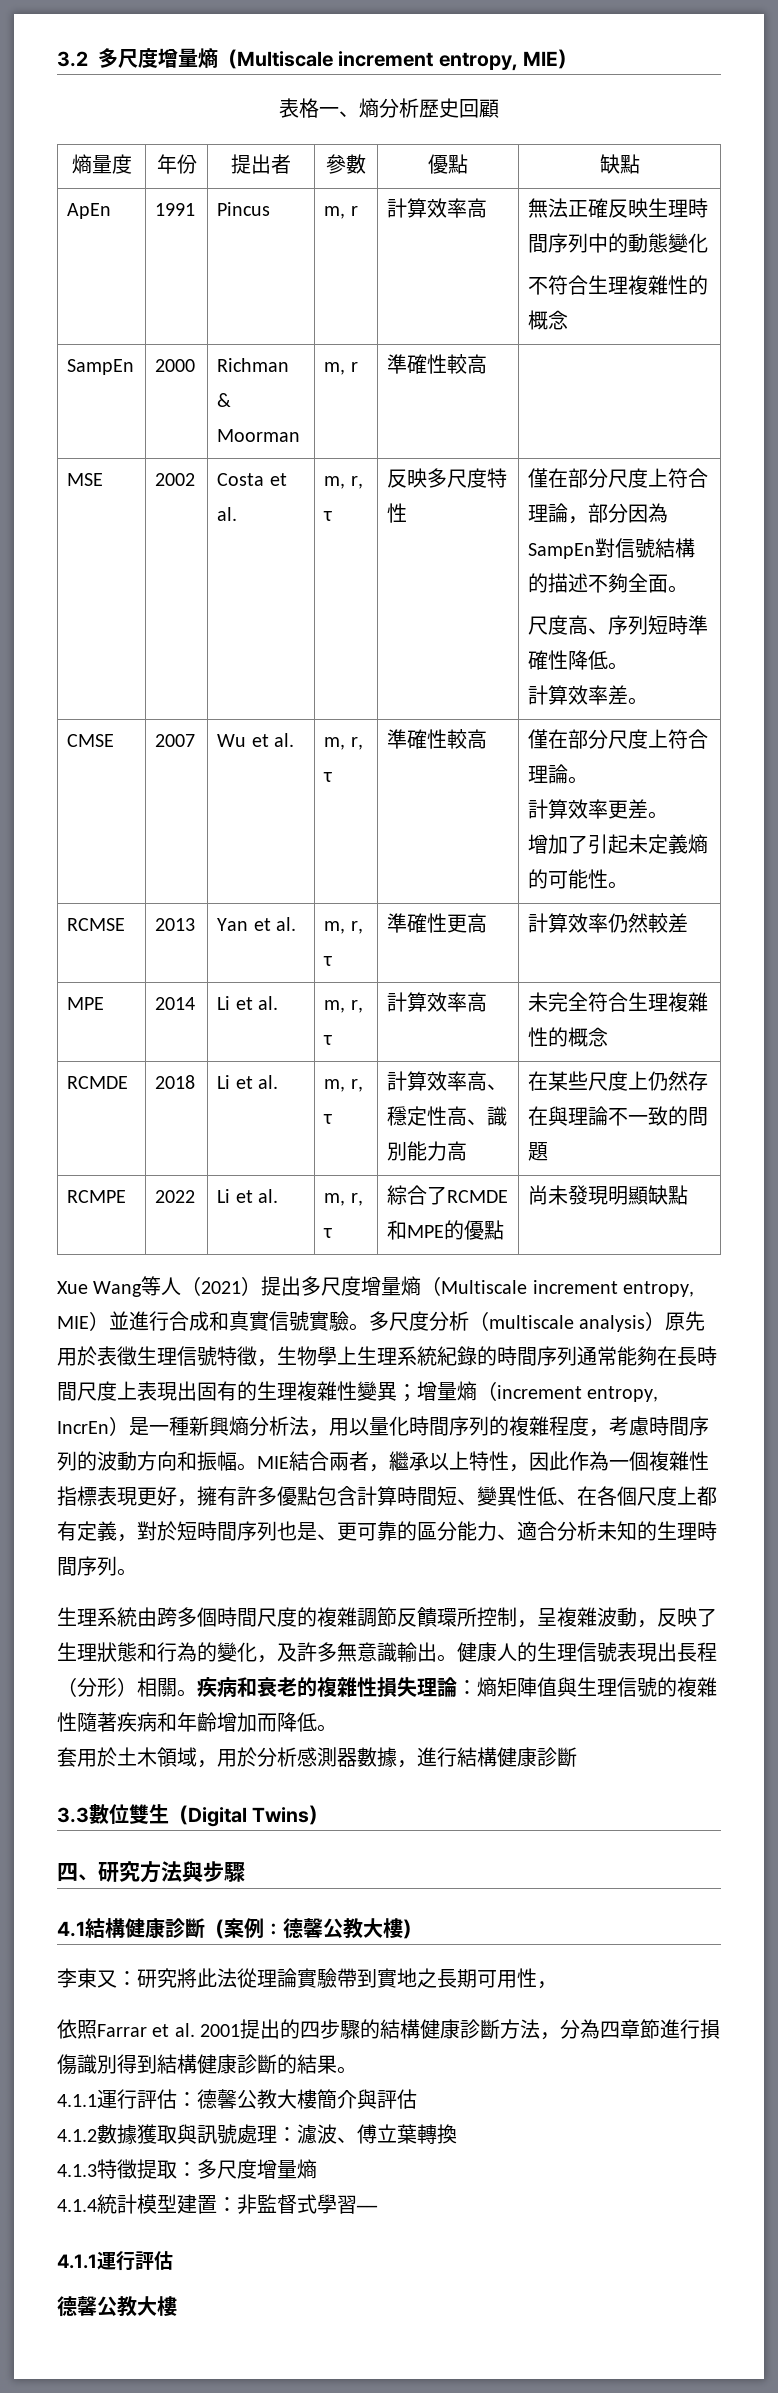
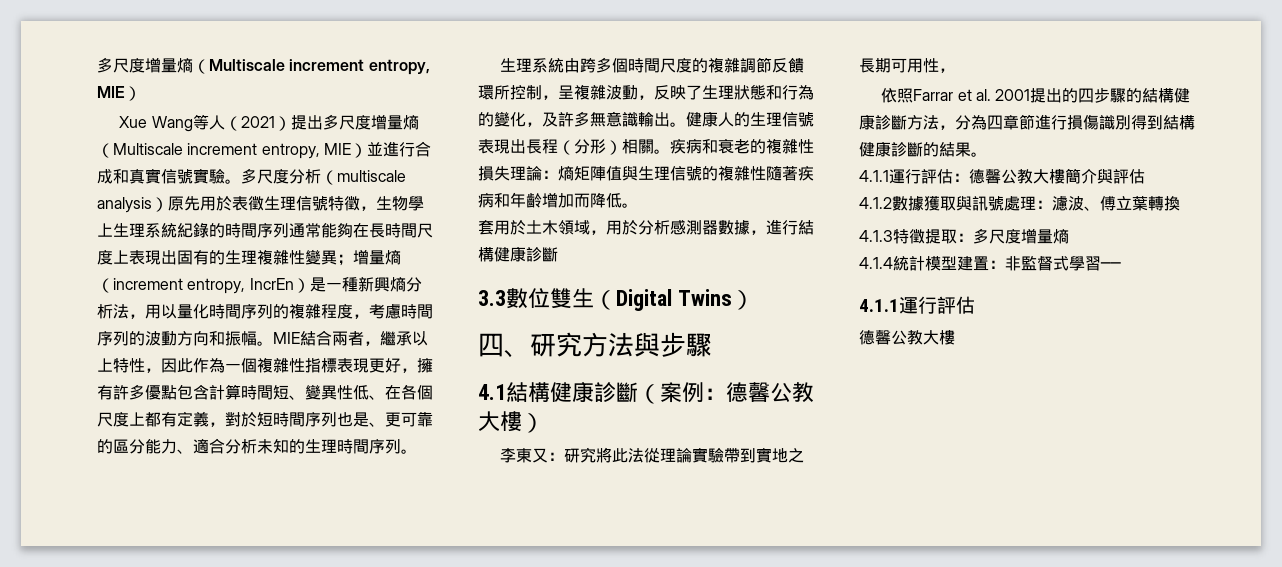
[57,48,578,71] [279,98,499,118] [71,154,132,174] [156,154,197,174] [231,154,291,174] [326,154,366,174] [428,154,468,174] [599,154,640,174] [67,203,112,219] [155,203,196,216] [217,202,271,216] [324,206,358,219] [387,198,488,218] [528,198,709,218] [528,233,709,253] [528,275,709,295] [528,310,569,330] [67,359,135,375] [155,359,196,372] [217,358,290,372] [217,393,232,407] [217,429,301,442] [324,362,358,375] [387,354,488,374] [67,473,104,486] [155,473,196,486] [217,473,287,486] [217,507,238,521] [324,476,363,489] [323,511,333,521] [387,468,508,488] [387,503,408,523] [528,468,709,488] [528,503,669,524] [528,538,696,559] [528,573,689,593] [528,615,709,635] [528,650,629,670] [528,685,649,705] [67,734,115,747] [155,734,196,747] [217,733,294,747] [324,737,363,750] [323,772,333,782] [387,729,488,749] [528,729,709,749] [528,764,589,784] [528,799,669,819] [528,834,709,854] [528,869,629,889] [67,918,126,931] [155,918,196,931] [217,917,296,931] [324,921,363,934] [323,956,333,966] [387,913,488,933] [528,913,689,933] [67,997,105,1010] [155,997,196,1010] [217,996,278,1010] [324,1000,363,1013] [323,1035,333,1045] [387,992,488,1012] [528,992,709,1012] [528,1027,609,1047] [67,1076,129,1089] [155,1075,196,1089] [217,1075,278,1089] [324,1079,363,1092] [323,1114,333,1124] [387,1071,508,1091] [387,1106,508,1126] [387,1141,468,1161] [528,1071,709,1091] [528,1106,709,1126] [528,1142,549,1161] [67,1190,127,1203] [155,1190,196,1203] [217,1189,278,1203] [324,1193,363,1206] [323,1228,333,1238] [387,1185,509,1205] [387,1220,505,1240] [528,1185,689,1205] 3.2多尺度增量熵（Multiscale increment entropy, MIE） // 表格一、熵分析歷史回顧 // 熵量度 | 年份 | 提出者 | 參數 | 優點 | 缺點 // ApEn | 1991 | Pincus | m, r | 計算效率高 | 無法正確反映生理時間序列中的動態變化 // 不符合生理複雜性的概念 // SampEn | 2000 | Richman & Moorman | m, r | 準確性較高 | // MSE | 2002 | Costa et al. | m, r, τ | 反映多尺度特性 | 僅在部分尺度上符合理論，部分因為SampEn對信號結構的描述不夠全面。 // 尺度高、序列短時準確性降低。 // 計算效率差。 // CMSE | 2007 | Wu et al. | m, r, τ | 準確性較高 | 僅在部分尺度上符合理論。 // 計算效率更差。 // 增加了引起未定義熵的可能性。 // RCMSE | 2013 | Yan et al. | m, r, τ | 準確性更高 | 計算效率仍然較差 // MPE | 2014 | Li et al. | m, r, τ | 計算效率高 | 未完全符合生理複雜性的概念 // RCMDE | 2018 | Li et al. | m, r, τ | 計算效率高、穩定性高、識別能力高 | 在某些尺度上仍然存在與理論不一致的問題 // RCMPE | 2022 | Li et al. | m, r, τ | 綜合了RCMDE和MPE的優點 | 尚未發現明顯缺點 -> [97,57,430,75] [97,86,141,101] 多尺度增量熵（Multiscale increment entropy, MIE）

